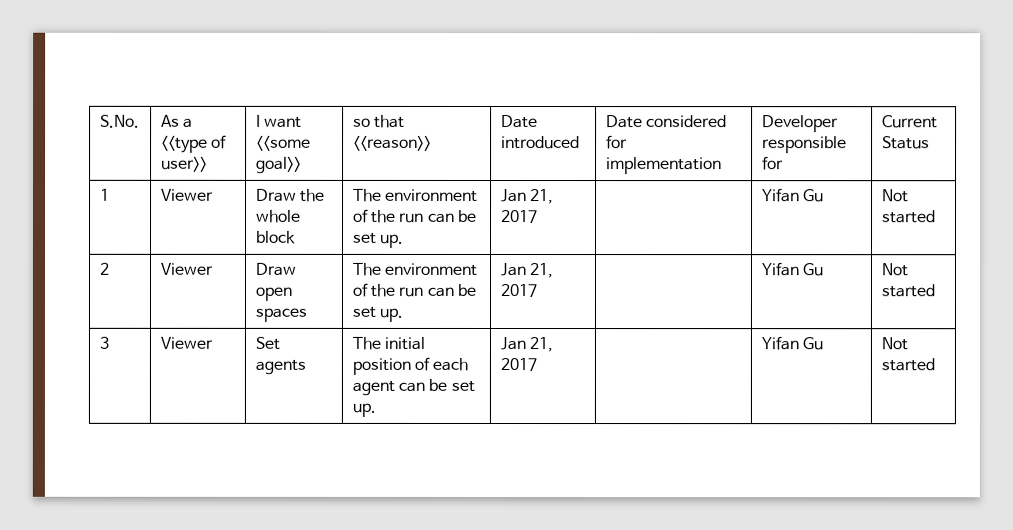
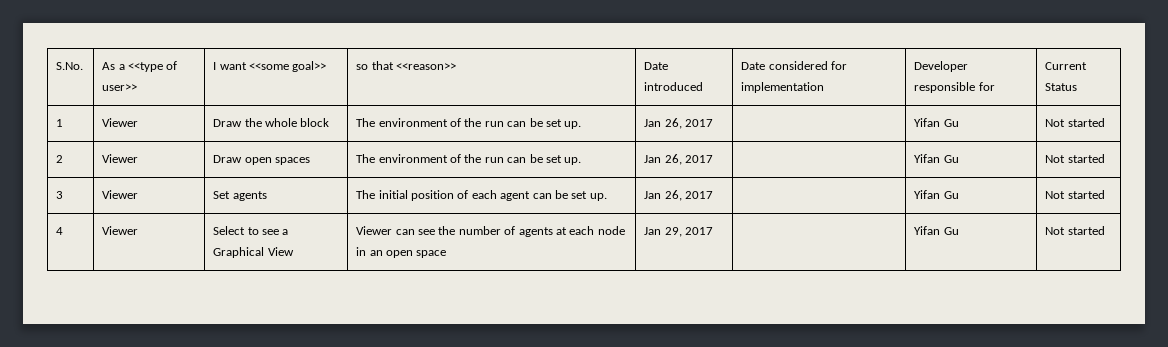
[529,189,554,205] 21, -> [664,118,682,129] 26,
[528,263,554,279] 21, -> [664,154,682,165] 26,
[528,337,553,353] [499,357,537,372] [760,336,823,351] [880,337,908,351] [880,358,935,372] 21, 2017 | | Yifan Gu | Not started -> [664,190,714,201] [914,190,959,199] [1045,190,1105,199] [56,227,64,235] [102,226,139,235] [213,226,289,235] [213,247,294,258] [356,226,625,237] [356,247,447,258] [644,227,714,237] [914,226,959,235] [1045,226,1105,235] 26, 2017 | | Yifan Gu | Not started // 4 | Viewer | Select to see a Graphical View | Viewer can see the number of agents at each node in an open space | Jan 29, 2017 | | Yifan Gu | Not started

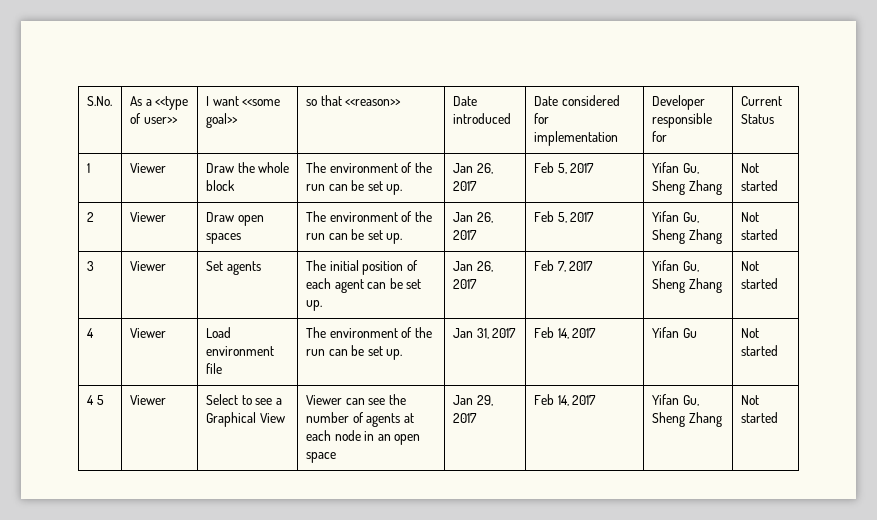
[914,118,959,127] | Yifan Gu -> [533,162,595,174] [651,162,699,174] [651,180,722,195] Feb 5, 2017 | Yifan Gu, Sheng Zhang
[914,154,959,163] | Yifan Gu -> [533,211,595,223] [651,211,699,223] [651,229,722,244] Feb 5, 2017 | Yifan Gu, Sheng Zhang
(714, 195) none -> [533,260,594,272] [651,260,699,272] [651,278,722,293] [740,261,759,271] [740,278,778,289] [86,328,94,338] [129,328,166,338] [205,327,231,338] [205,346,274,356] [205,363,222,374] [305,327,432,338] [305,345,403,360] [452,328,517,339] [533,327,597,339] Feb 7, 2017 | Yifan Gu, Sheng Zhang | Not started // 4 | Viewer | Load environment file | The environment of the run can be set up. | Jan 31, 2017 | Feb 14, 2017
(64, 231) none -> [96,395,104,405] 5
[914,226,959,235] | Yifan Gu -> [533,394,597,406] [651,394,699,406] [651,412,722,427] Feb 14, 2017 | Yifan Gu, Sheng Zhang

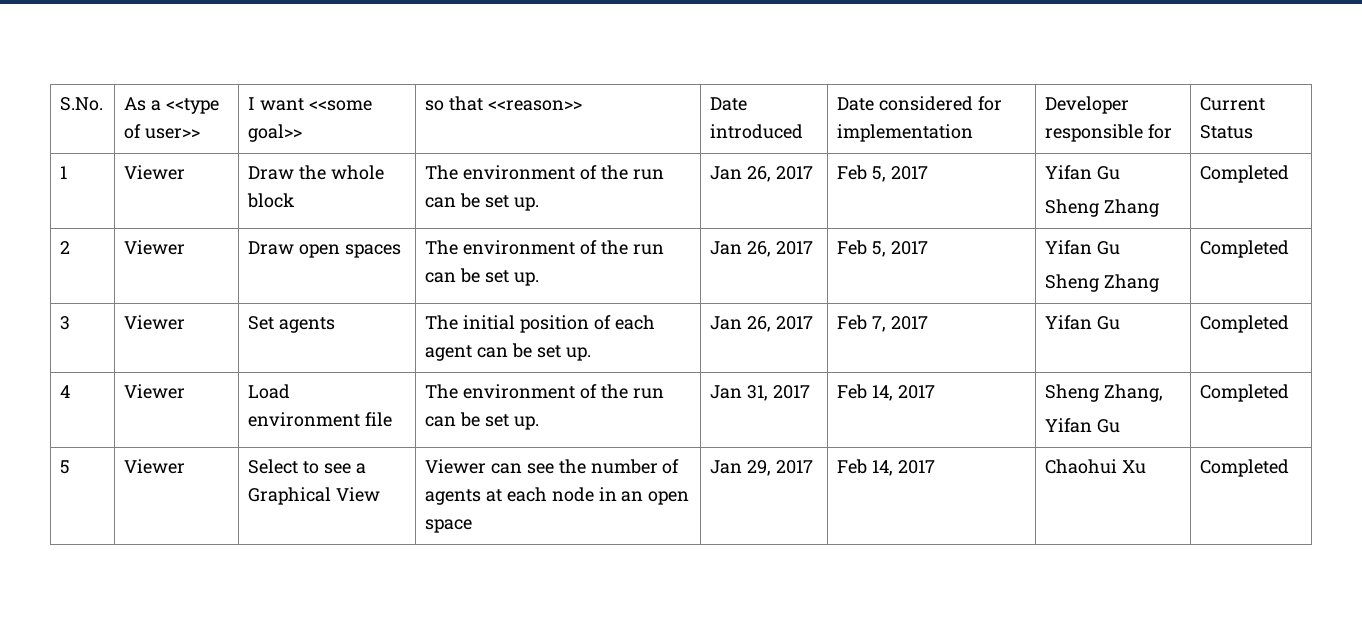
[682,163,699,174] [651,180,722,195] [740,163,759,173] [740,180,778,191] Gu, Sheng Zhang | Not started -> [1096,166,1120,180] [1045,199,1159,217] [1200,165,1290,183] Gu // Sheng Zhang | Completed
[682,212,699,223] [651,229,722,244] [740,212,759,222] [740,229,778,240] Gu, Sheng Zhang | Not started -> [1096,241,1120,255] [1045,274,1159,292] [1200,240,1290,258] Gu // Sheng Zhang | Completed
[682,261,699,272] [651,278,722,293] [740,261,759,271] [740,278,778,289] Gu, Sheng Zhang | Not started -> [1096,316,1120,330] [1200,315,1290,333] Gu | Completed
[651,327,697,338] [740,328,759,338] [740,345,778,356] [86,395,94,405] Yifan Gu | Not started // 4 -> [1045,384,1163,402] [1045,418,1120,433] [1200,384,1290,402] Sheng Zhang, // Yifan Gu | Completed //
[651,394,699,406] [651,412,722,427] [740,395,759,405] [740,412,778,423] Yifan Gu, Sheng Zhang | Not started -> [1045,459,1146,474] [1200,459,1290,477] Chaohui Xu | Completed

